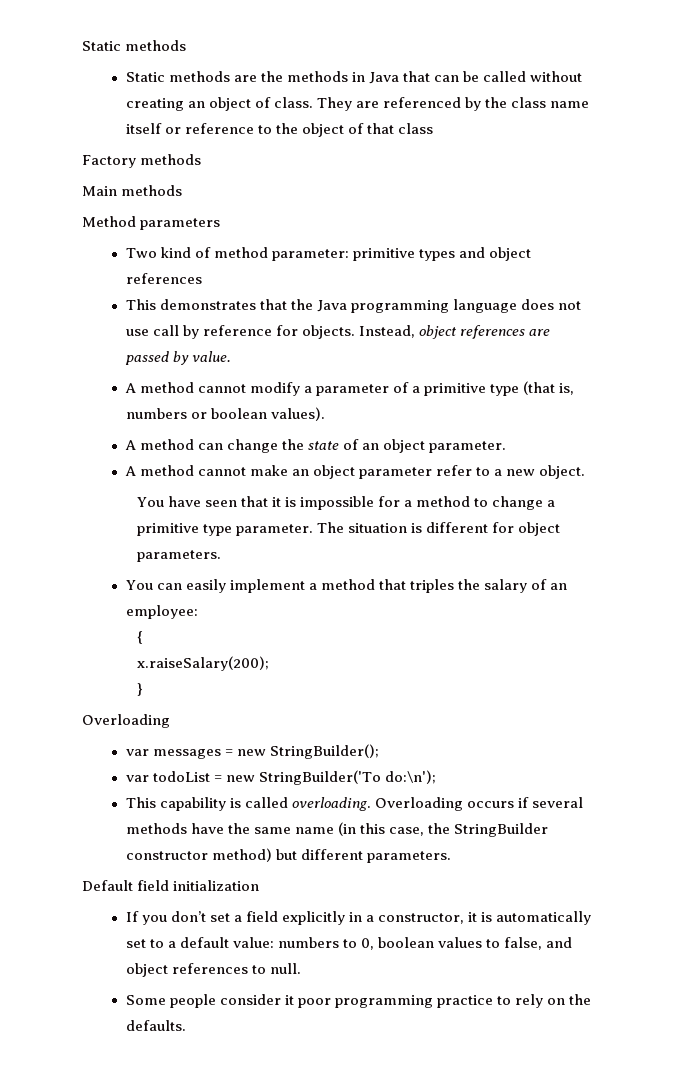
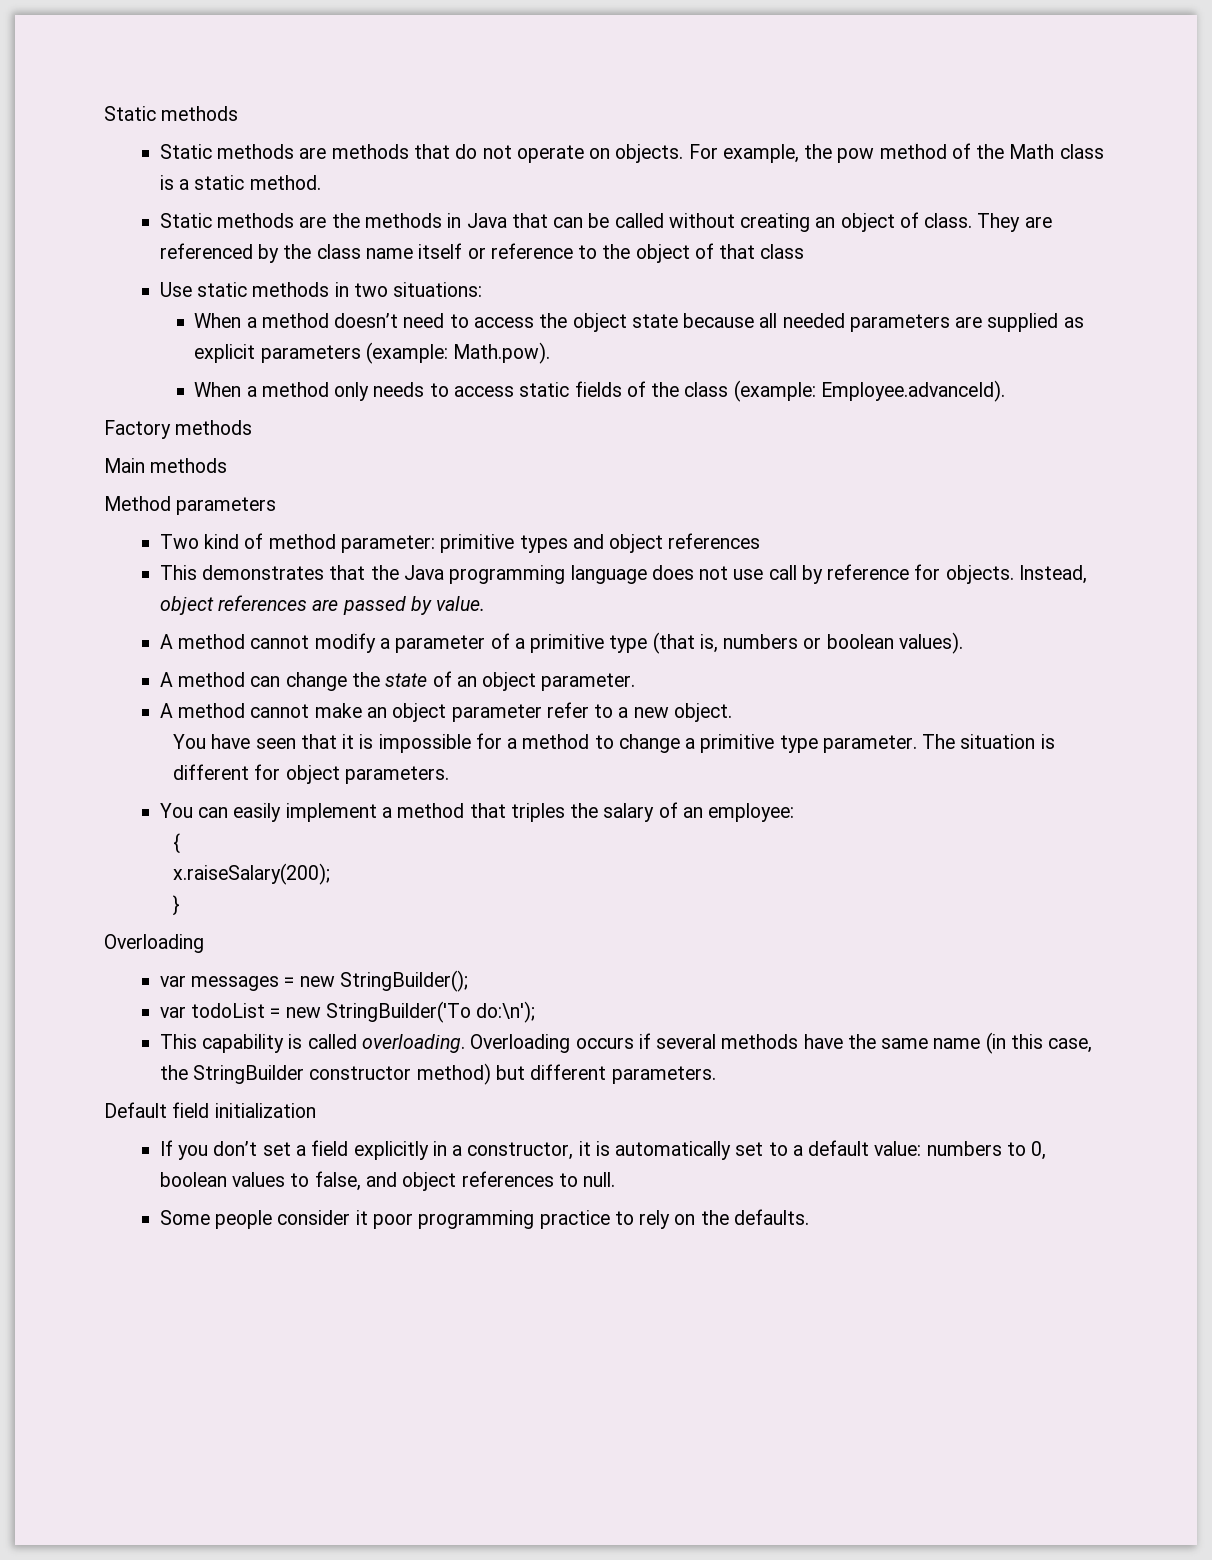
[82,40,187,51] Static methods -> [104,106,239,121] [159,143,1104,163] [159,175,321,190] Static methods // Static methods are methods that do not operate on objects. For example, the pow method of the Math class is a static method.
(434, 128) none -> [159,282,483,297] [194,313,1084,332] [194,342,551,364] [194,380,1005,402] // Use static methods in two situations: // When a method doesn’t need to access the object state because all needed parameters are supplied as explicit parameters (example: Math.pow). // When a method only needs to access static fields of the class (example: Employee.advanceId).

